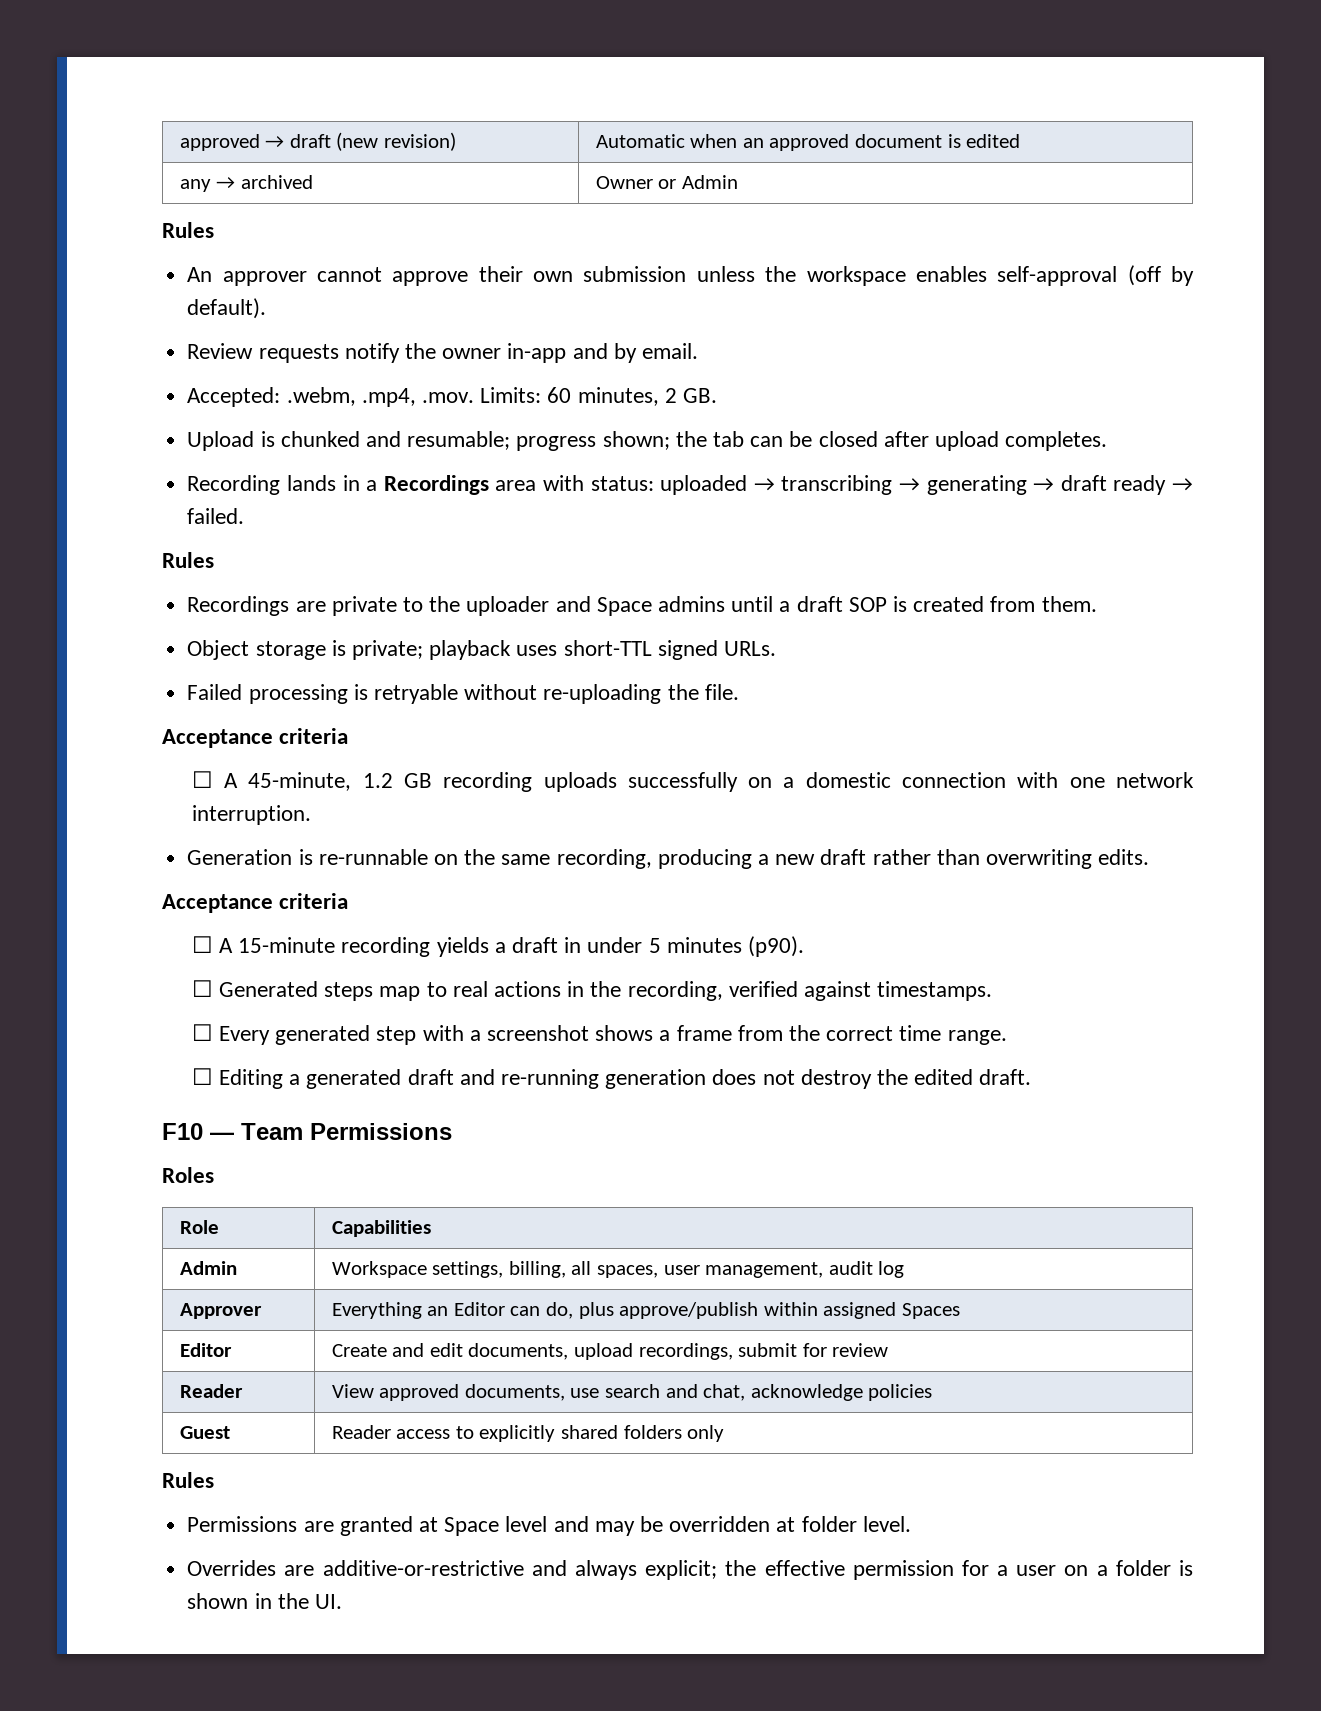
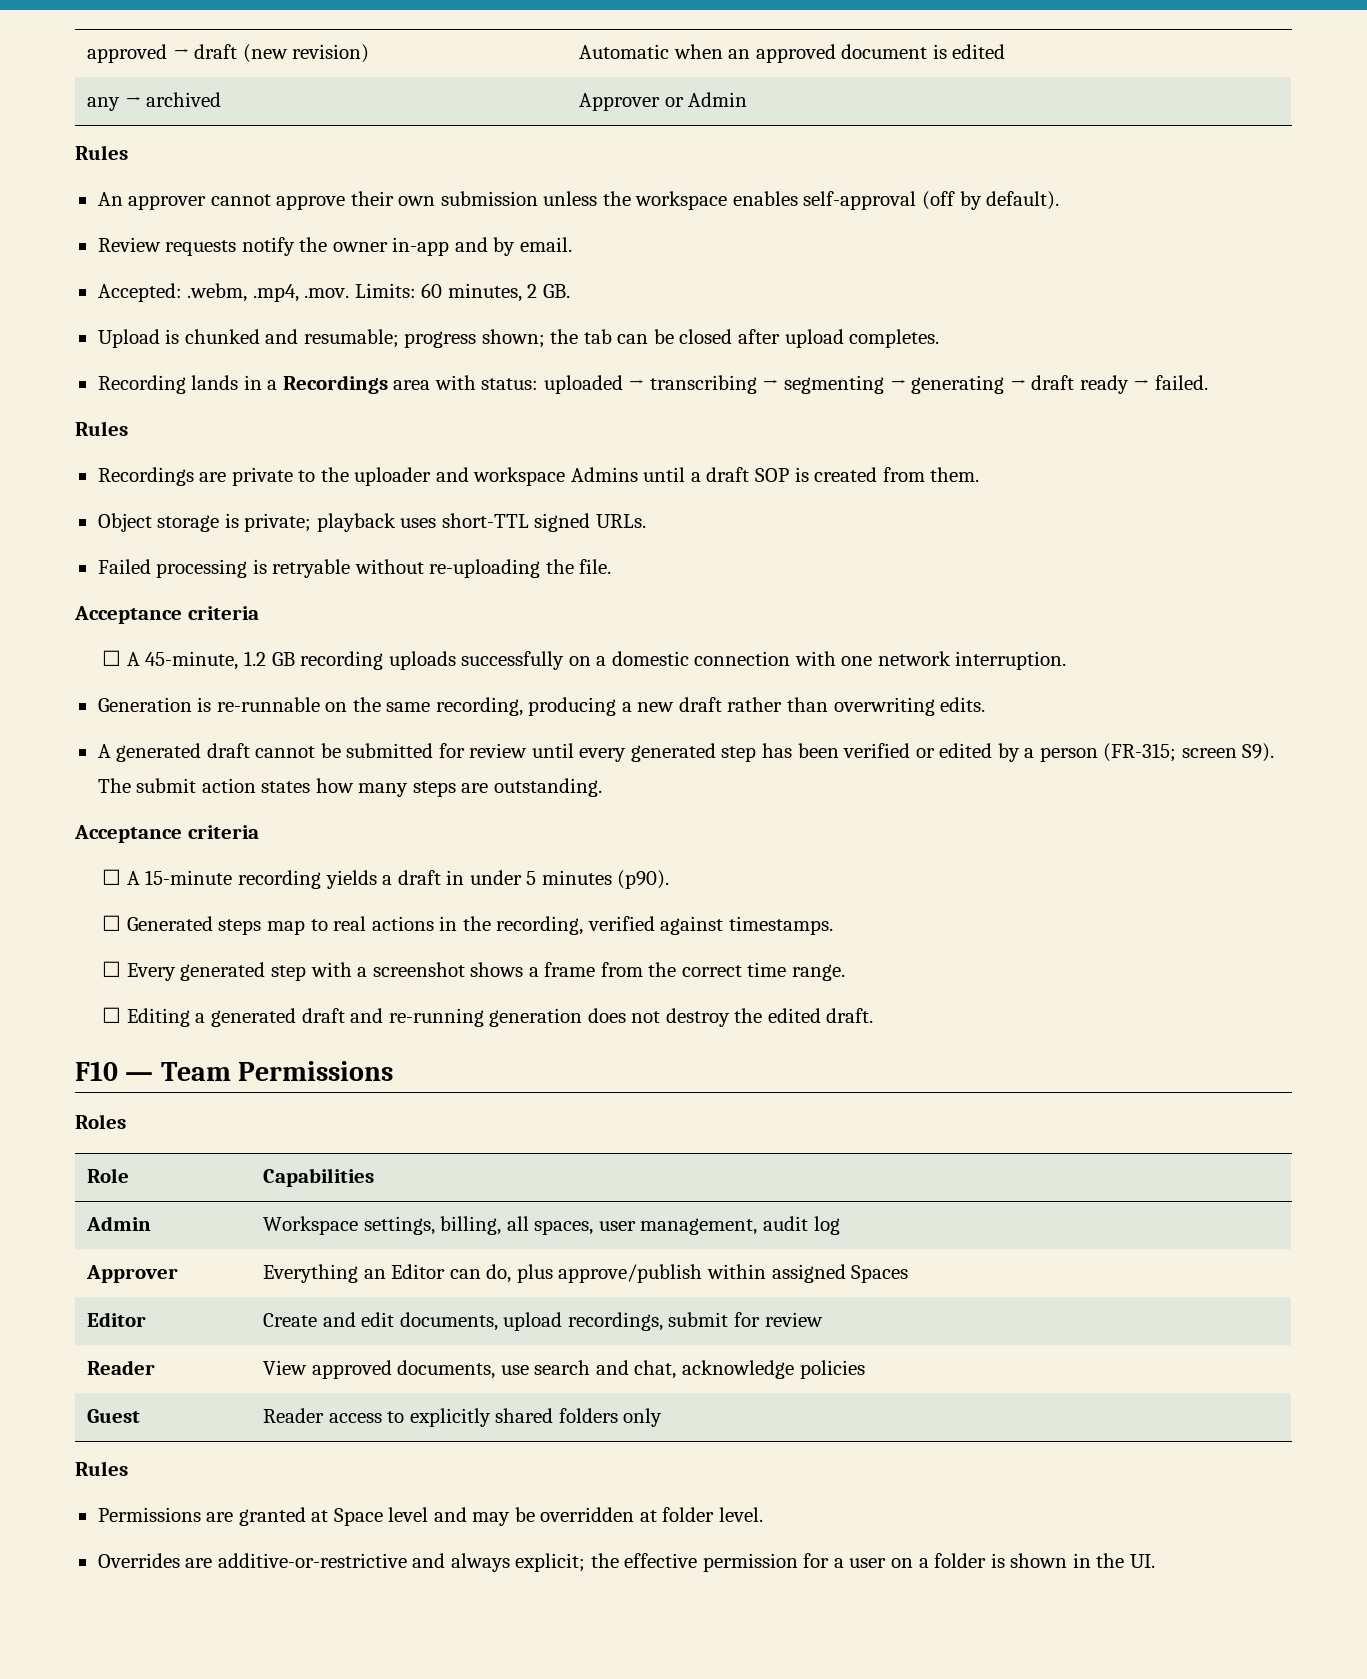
[595,176,653,189] Owner -> [579,93,661,111] Approver
(920, 484) none -> [783,375,906,394] segmenting →
[596,596,725,616] Space admins -> [473,467,638,486] workspace Admins
(1150, 857) none -> [97,743,1275,762] [97,778,602,797] // A generated draft cannot be submitted for review until every generated step has been verified or edited by a person (FR-315; screen S9). The submit action states how many steps are outstanding.

